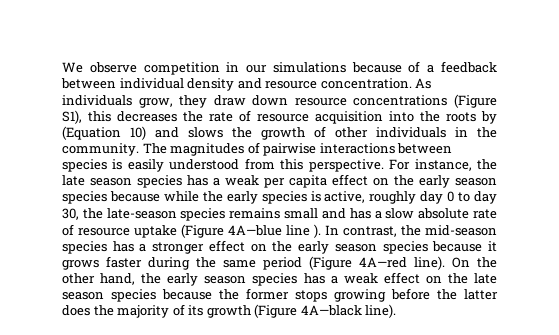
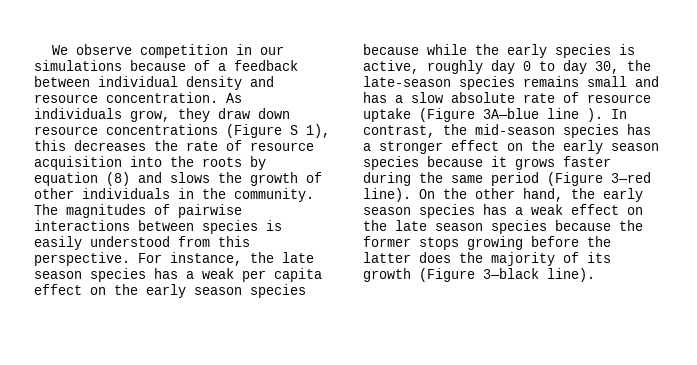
[62,110,82,124] S1), -> [290,124,330,138] S 1),
[62,126,146,140] (Equation 10) -> [34,172,130,186] equation (8)
[228,225,282,236] 4A—blue -> [483,108,539,119] 3A—blue
[359,257,407,268] 4A—red -> [611,172,651,183] 3—red
[300,305,362,316] 4A—black -> [483,268,539,279] 3—black

